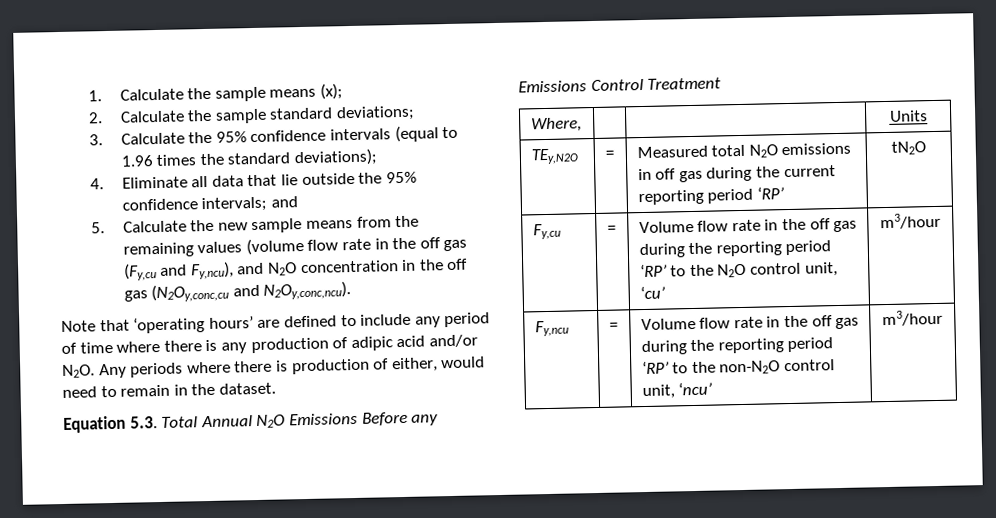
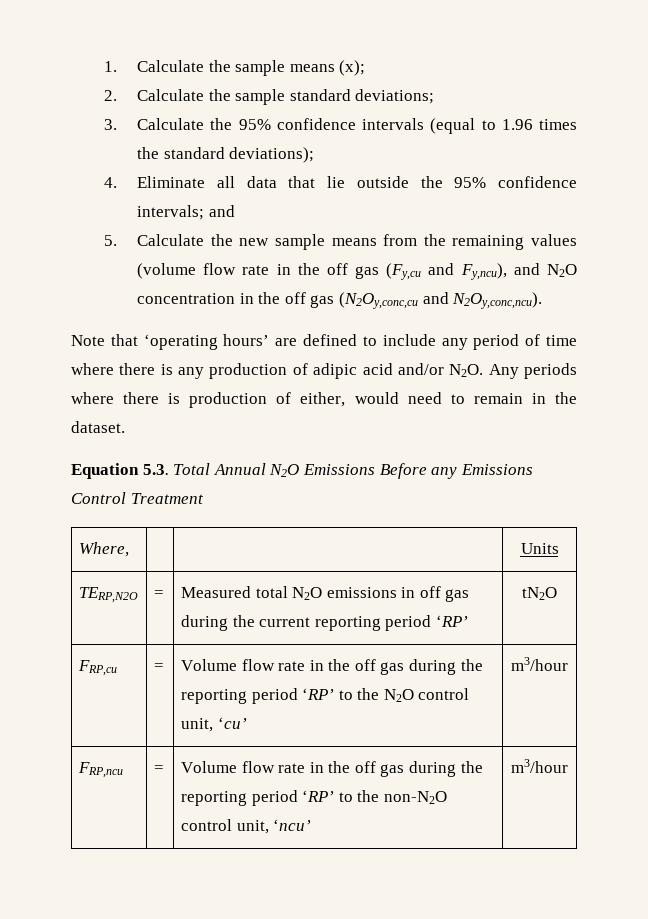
[530,148,579,165] TEy,N2O -> [78,587,138,603] TERP,N2O
[532,223,561,240] Fy,cu -> [77,660,117,676] FRP,cu
[534,320,569,337] Fy,ncu -> [77,762,123,778] FRP,ncu

